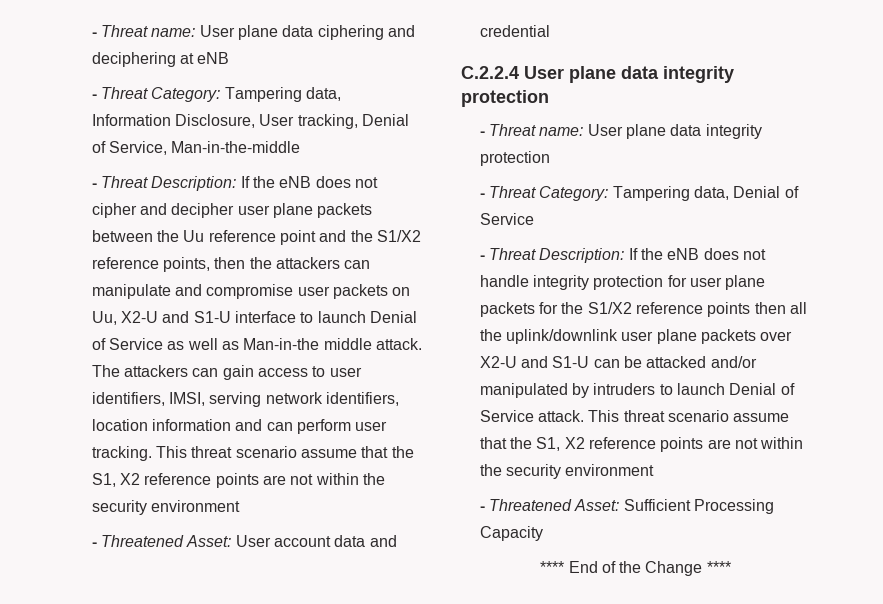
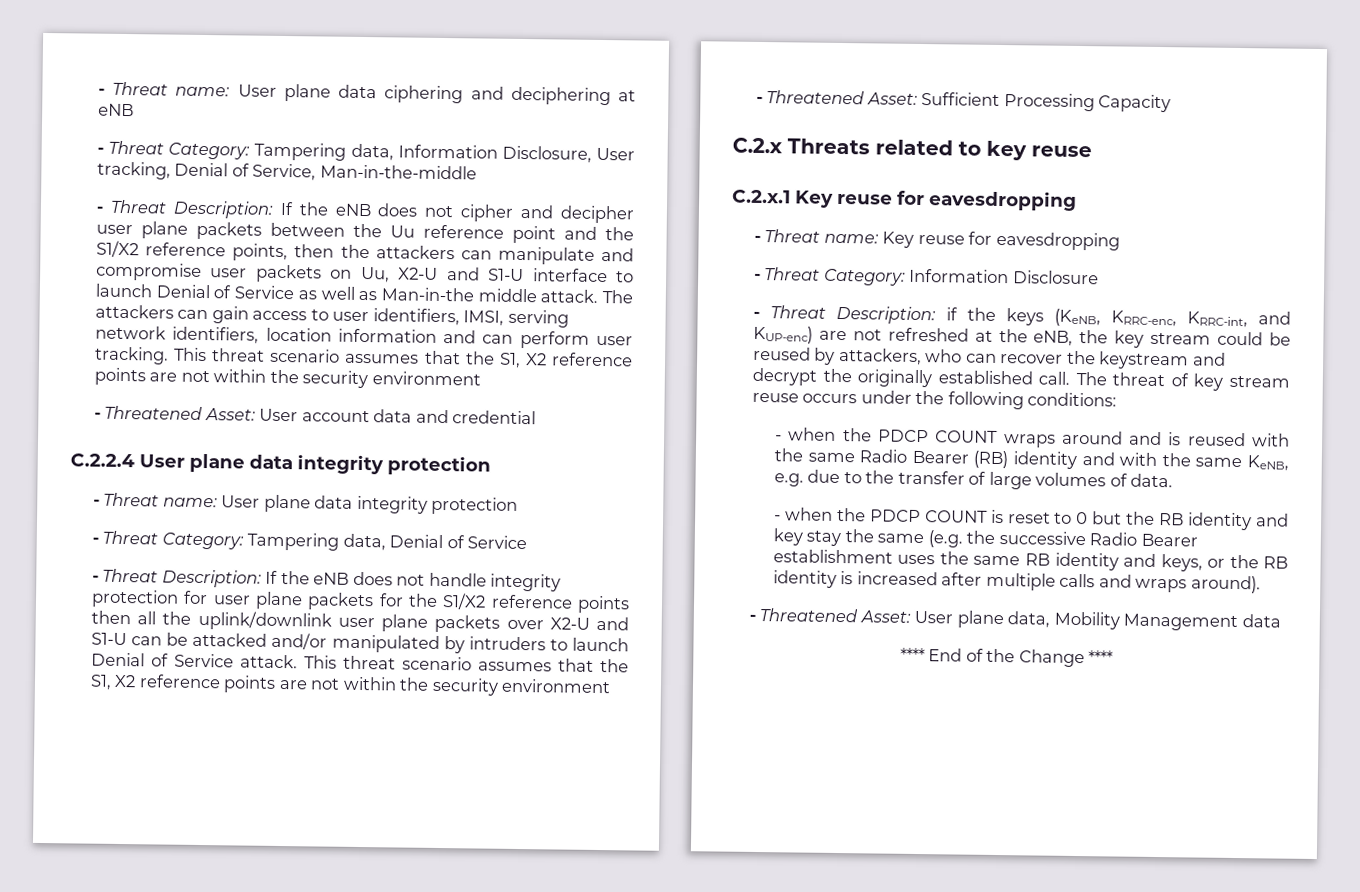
[300,449,357,458] assume -> [345,353,420,364] assumes
[733,413,790,422] assume -> [477,661,552,672] assumes
(543, 533) none -> [732,137,1092,161] [732,189,1077,211] [753,229,1120,251] [753,267,1099,286] [752,305,1291,328] [752,325,1291,348] [752,346,1226,370] [751,367,1290,391] [751,390,1118,410] [774,427,1290,448] [773,448,1289,471] [773,469,1174,490] [773,507,1290,531] [772,528,1198,548] [772,549,1288,572] [772,570,1261,594] [748,608,1281,632] // C.2.x Threats related to key reuse // C.2.x.1 Key reuse for eavesdropping // - Threat name: Key reuse for eavesdropping // - Threat Category: Information Disclosure // - Threat Description: if the keys (KeNB, KRRC-enc, KRRC-int, and KUP-enc) are not refreshed at the eNB, the key stream could be reused by attackers, who can recover the keystream and decrypt the originally established call. The threat of key stream reuse occurs under the following conditions: // - when the PDCP COUNT wraps around and is reused with the same Radio Bearer (RB) identity and with the same KeNB, e.g. due to the transfer of large volumes of data. // - when the PDCP COUNT is reset to 0 but the RB identity and key stay the same (e.g. the successive Radio Bearer establishment uses the same RB identity and keys, or the RB identity is increased after multiple calls and wraps around). // - Threatened Asset: User plane data, Mobility Management data

